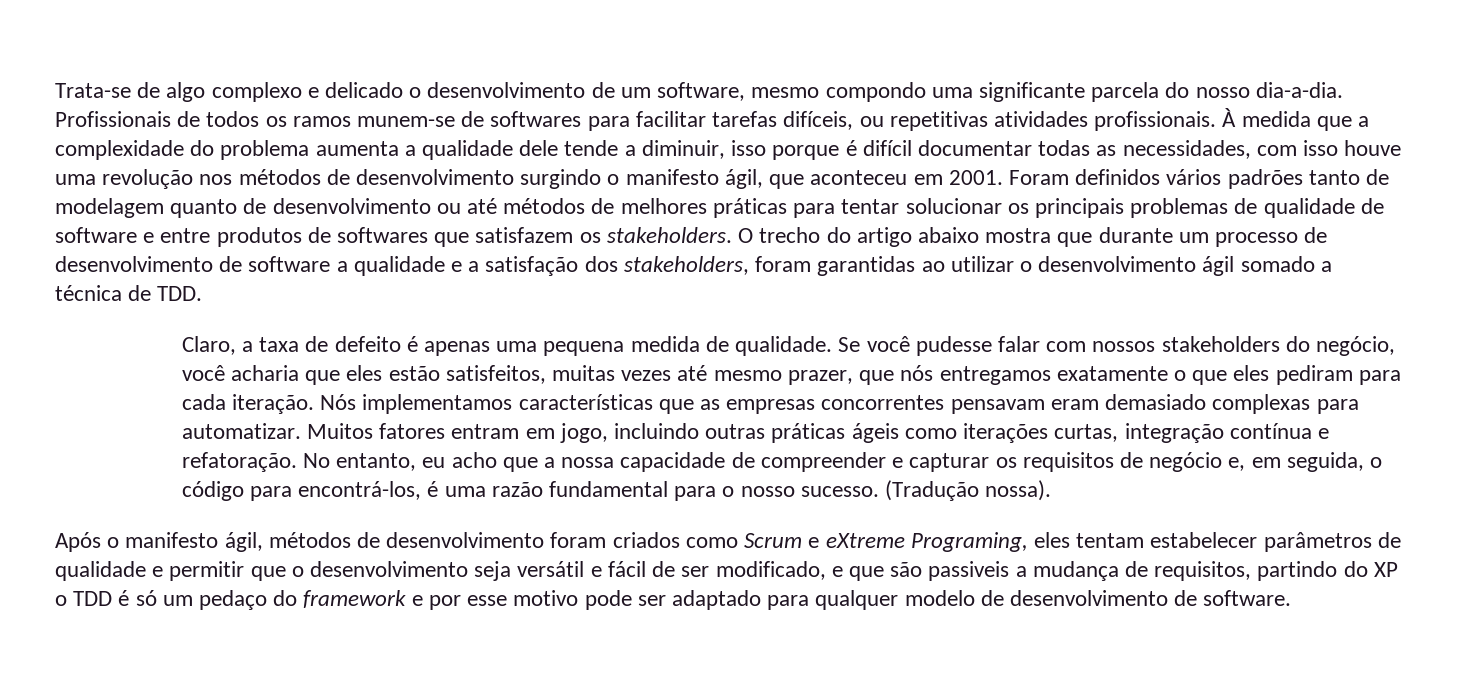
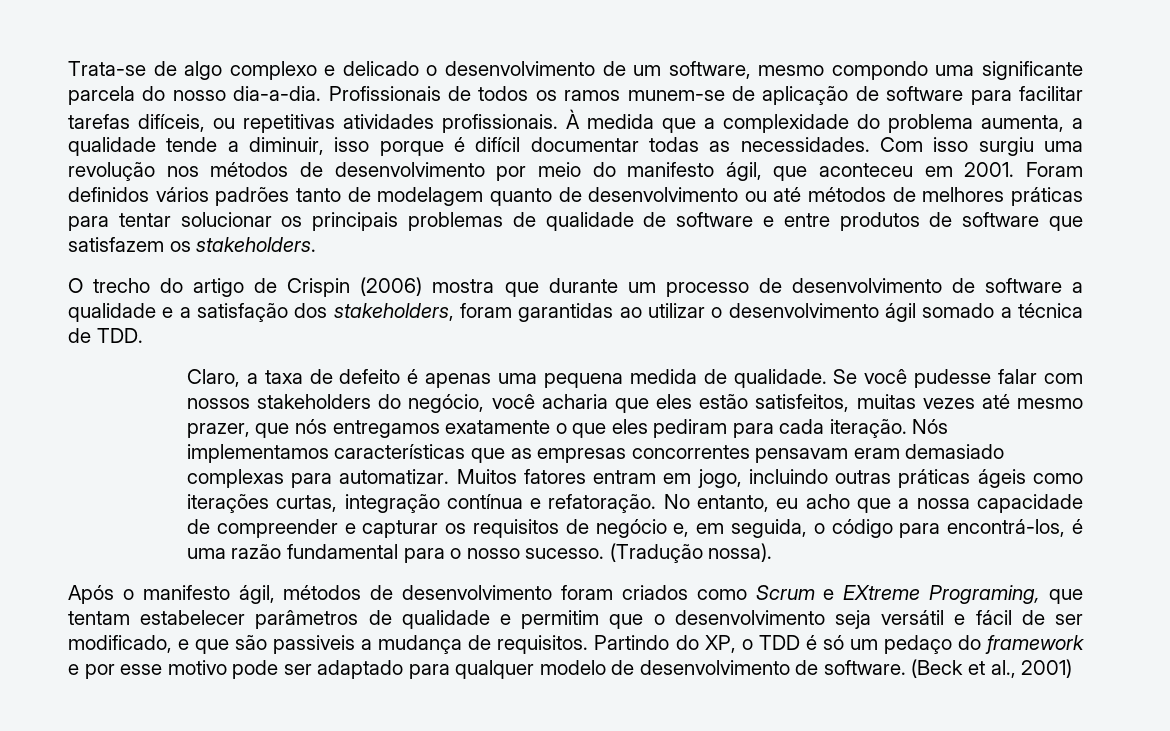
[490,111,582,127] softwares -> [762,86,964,105] aplicação de software
[315,140,559,160] aumenta a qualidade dele -> [981,115,1083,132] [68,137,156,156] aumenta, a qualidade
[1122,140,1402,159] necessidades, com isso houve -> [740,137,1034,156] necessidades. Com isso surgiu
[520,169,620,189] surgindo o -> [496,162,616,181] por meio do
[337,227,429,243] softwares -> [962,212,1040,227] software
(732, 235) none -> (317, 244) //
[917,227,979,243] abaixo -> [254,277,423,297] de Crispin (2006)
[825,532,1070,552] eXtreme Programing, eles -> [843,585,1084,604] EXtreme Programing, que
[169,561,245,581] permitir -> [521,610,600,629] permitim
[1154,561,1398,581] requisitos, partindo do XP -> [497,635,736,654] requisitos. Partindo do XP,
(1292, 598) none -> [911,659,1073,678] (Beck et al., 2001)

